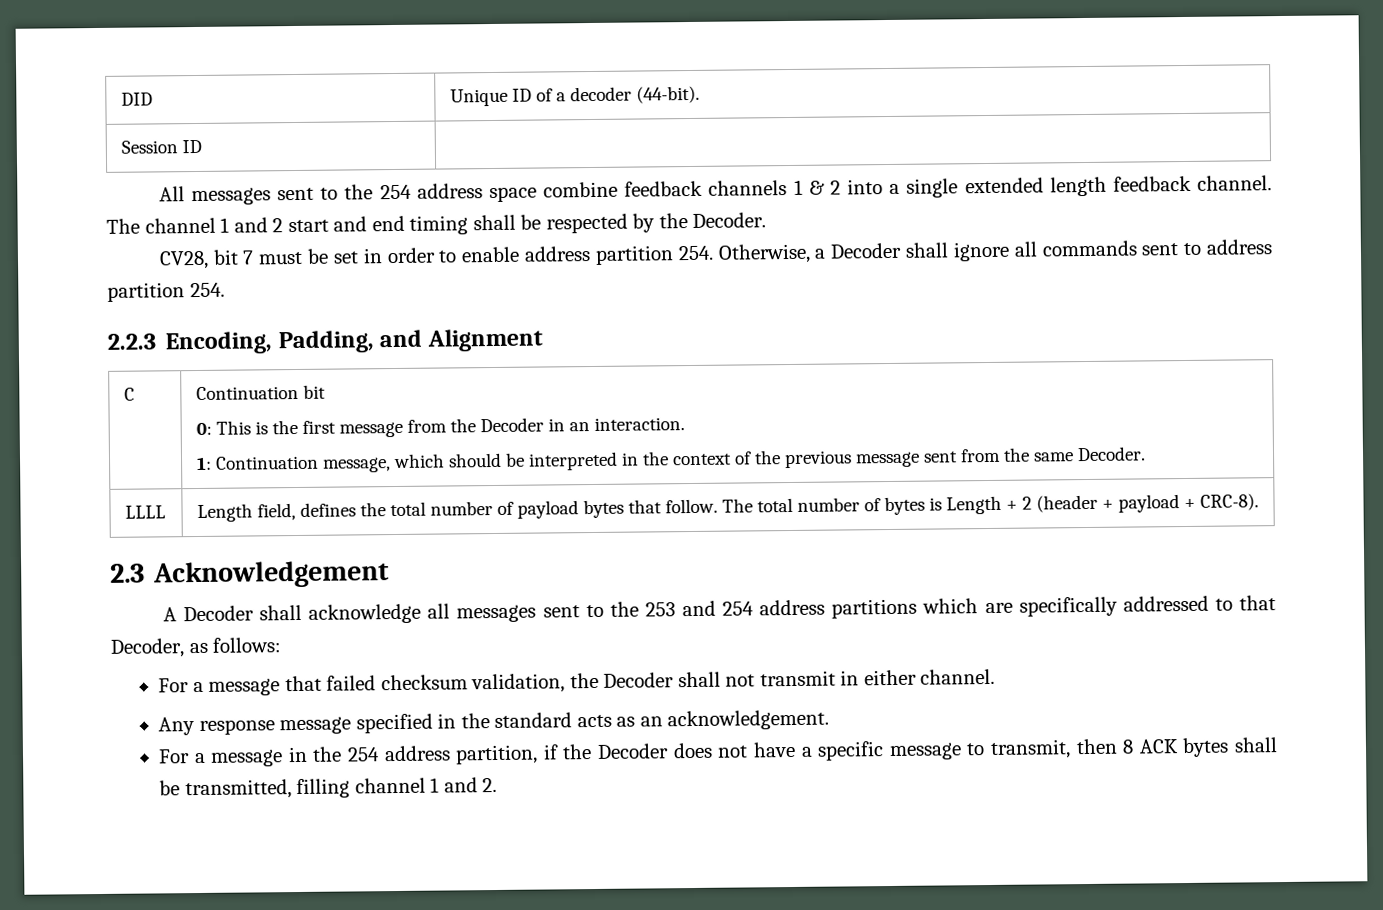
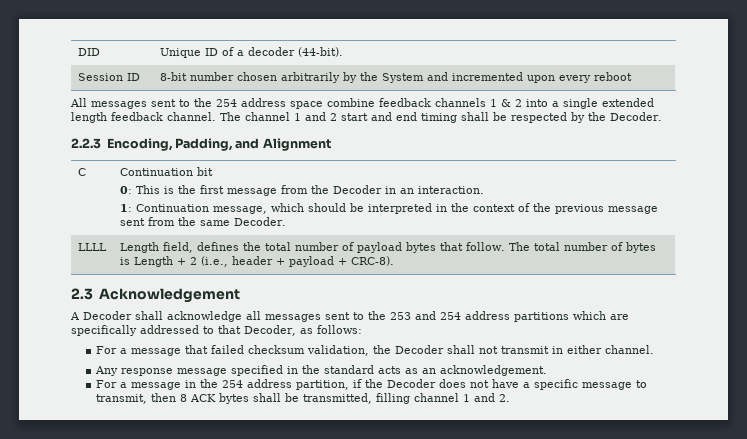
(202, 146) none -> [159,72,632,83] 8-bit number chosen arbitrarily by the System and incremented upon every reboot
[158,239,1272,270] [107,282,225,302] // CV28, bit 7 must be set in order to enable address partition 254. Otherwise, a Decoder shall ignore all commands sent to address partition 254. -> (662, 116) none
[1035,494,1098,513] (header -> [200,256,273,267] (i.e., header

